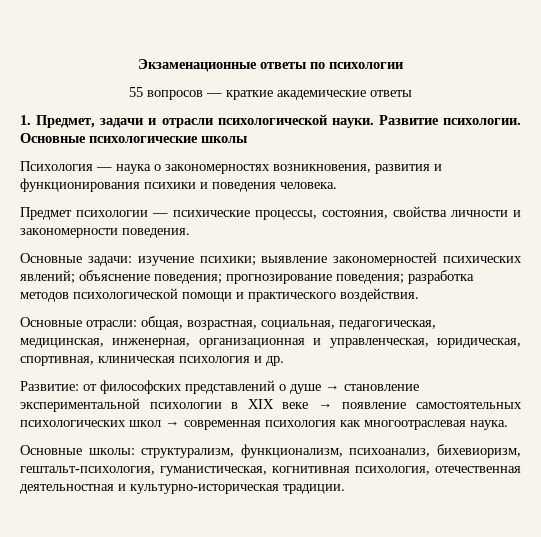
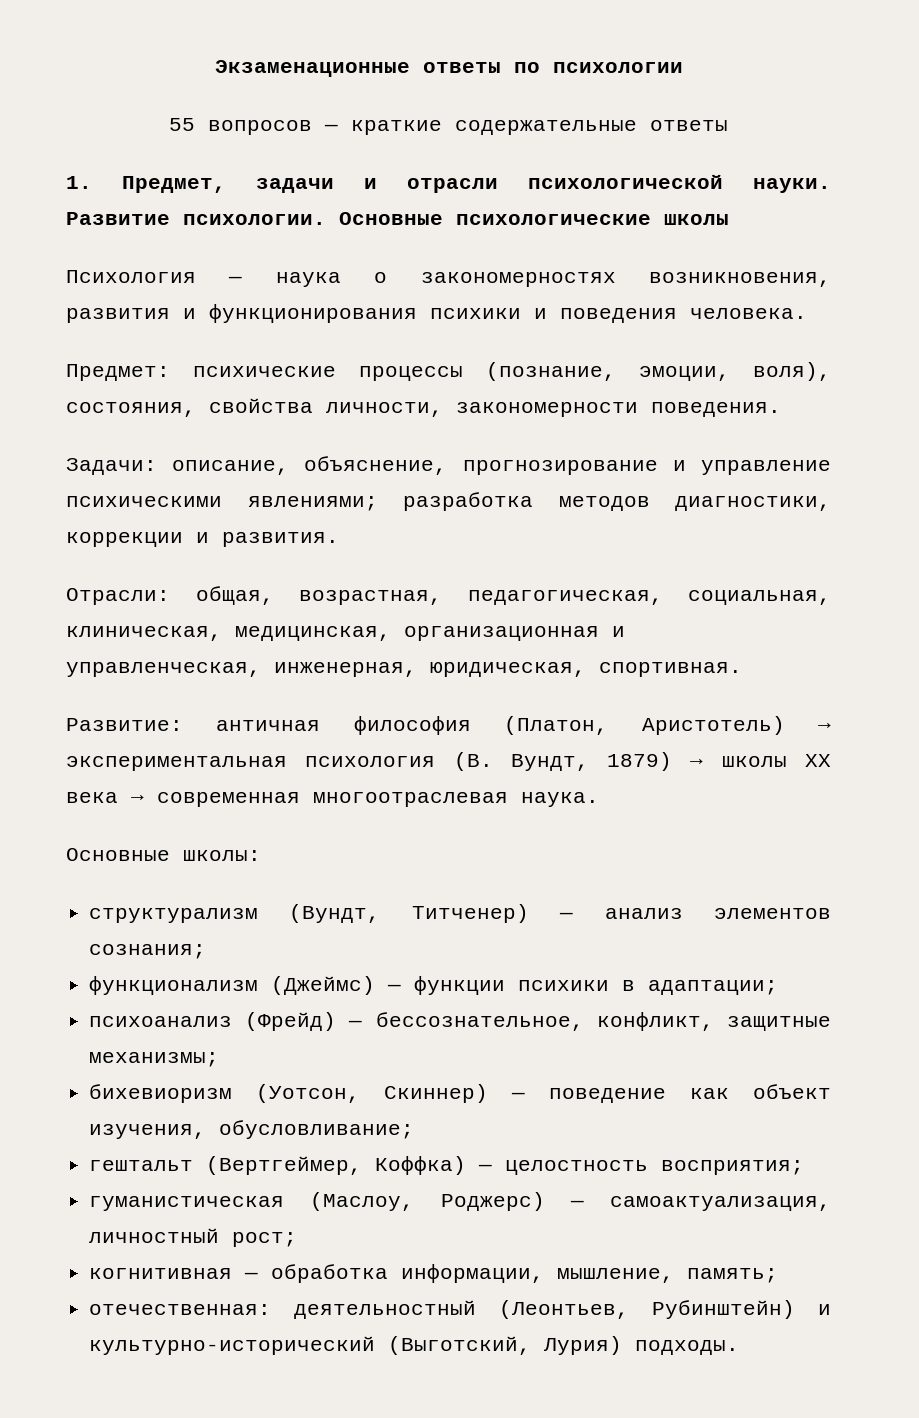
[277,90,366,100] академические -> [455,120,637,135] содержательные
[20,206,521,220] [20,228,190,238] [20,252,522,266] [20,270,474,284] [20,288,419,302] [20,316,436,330] [20,338,521,348] [20,356,284,366] [20,380,419,394] [20,398,522,412] [20,420,508,430] [20,444,521,458] [20,466,521,476] [20,484,345,494] Предмет психологии — психические процессы, состояния, свойства личности и закономерности поведения. // Основные задачи: изучение психики; выявление закономерностей психических явлений; объяснение поведения; прогнозирование поведения; разработка методов психологической помощи и практического воздействия. // Основные отрасли: общая, возрастная, социальная, педагогическая, медицинская, инженерная, организационная и управленческая, юридическая, спортивная, клиническая психология и др. // Развитие: от философских представлений о душе → становление экспериментальной психологии в XIX веке → появление самостоятельных психологических школ → современная психология как многоотраслевая наука. // Основные школы: структурализм, функционализм, психоанализ, бихевиоризм, гештальт-психология, гуманистическая, когнитивная психология, отечественная деятельностная и культурно-историческая традиции. -> [66,362,831,381] [66,398,781,417] [66,456,831,475] [66,492,831,511] [66,532,339,547] [66,586,831,605] [66,626,625,641] [66,662,742,677] [66,716,831,735] [66,752,832,771] [66,792,599,807] [66,848,261,861] [89,904,831,923] [89,944,207,959] [89,976,779,995] [89,1012,831,1031] [89,1052,220,1067] [89,1084,831,1103] [89,1120,415,1139] [89,1156,805,1175] [89,1192,831,1211] [89,1228,298,1247] [89,1264,779,1283] [89,1300,831,1319] [89,1336,740,1355] Предмет: психические процессы (познание, эмоции, воля), состояния, свойства личности, закономерности поведения. // Задачи: описание, объяснение, прогнозирование и управление психическими явлениями; разработка методов диагностики, коррекции и развития. // Отрасли: общая, возрастная, педагогическая, социальная, клиническая, медицинская, организационная и управленческая, инженерная, юридическая, спортивная. // Развитие: античная философия (Платон, Аристотель) → экспериментальная психология (В. Вундт, 1879) → школы XX века → современная многоотраслевая наука. // Основные школы: // структурализм (Вундт, Титченер) — анализ элементов сознания; // функционализм (Джеймс) — функции психики в адаптации; // психоанализ (Фрейд) — бессознательное, конфликт, защитные механизмы; // бихевиоризм (Уотсон, Скиннер) — поведение как объект изучения, обусловливание; // гештальт (Вертгеймер, Коффка) — целостность восприятия; // гуманистическая (Маслоу, Роджерс) — самоактуализация, личностный рост; // когнитивная — обработка информации, мышление, память; // отечественная: деятельностный (Леонтьев, Рубинштейн) и культурно-исторический (Выготский, Лурия) подходы.

